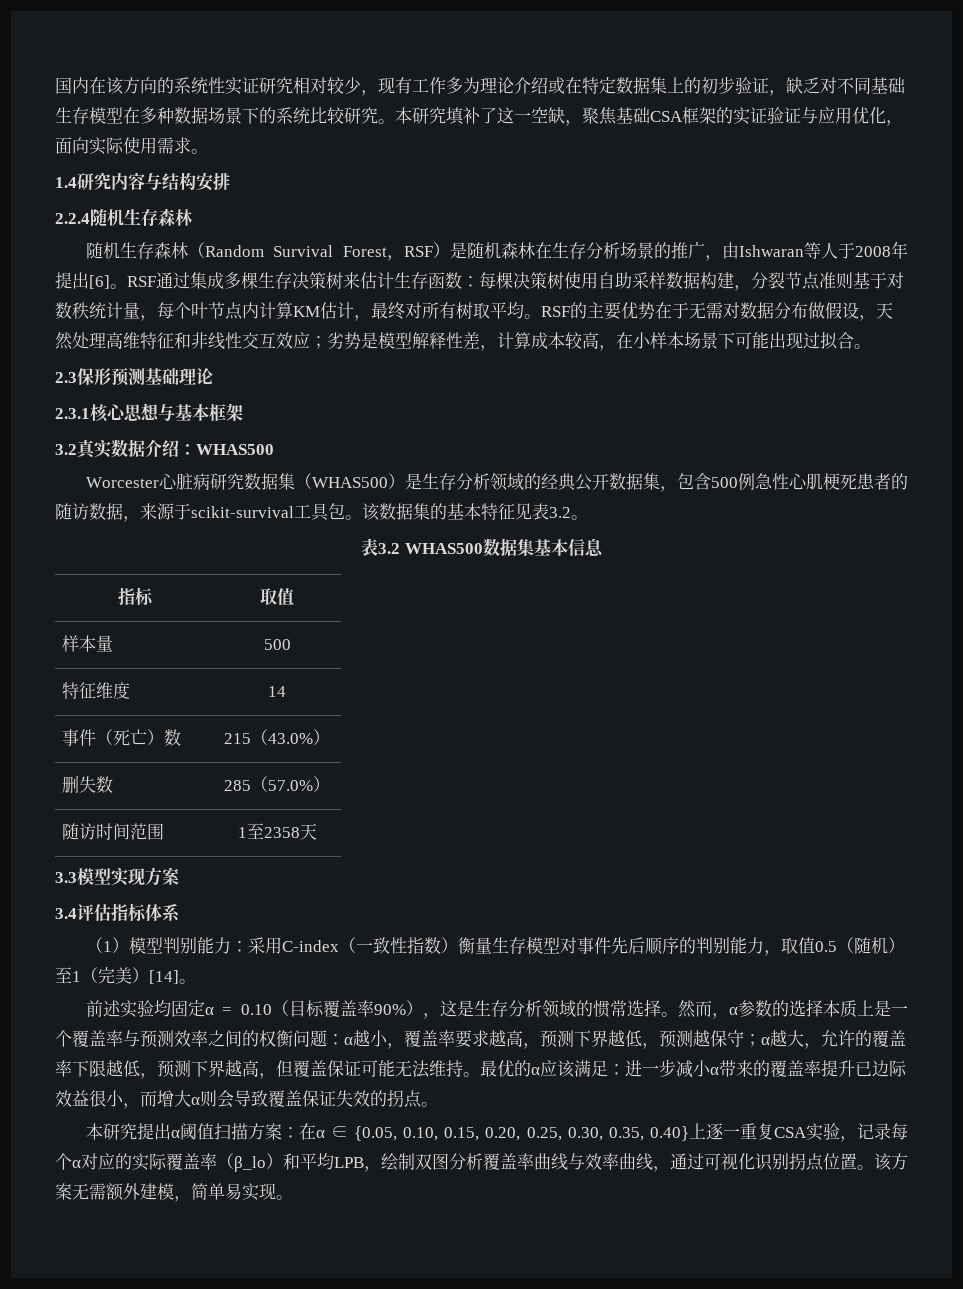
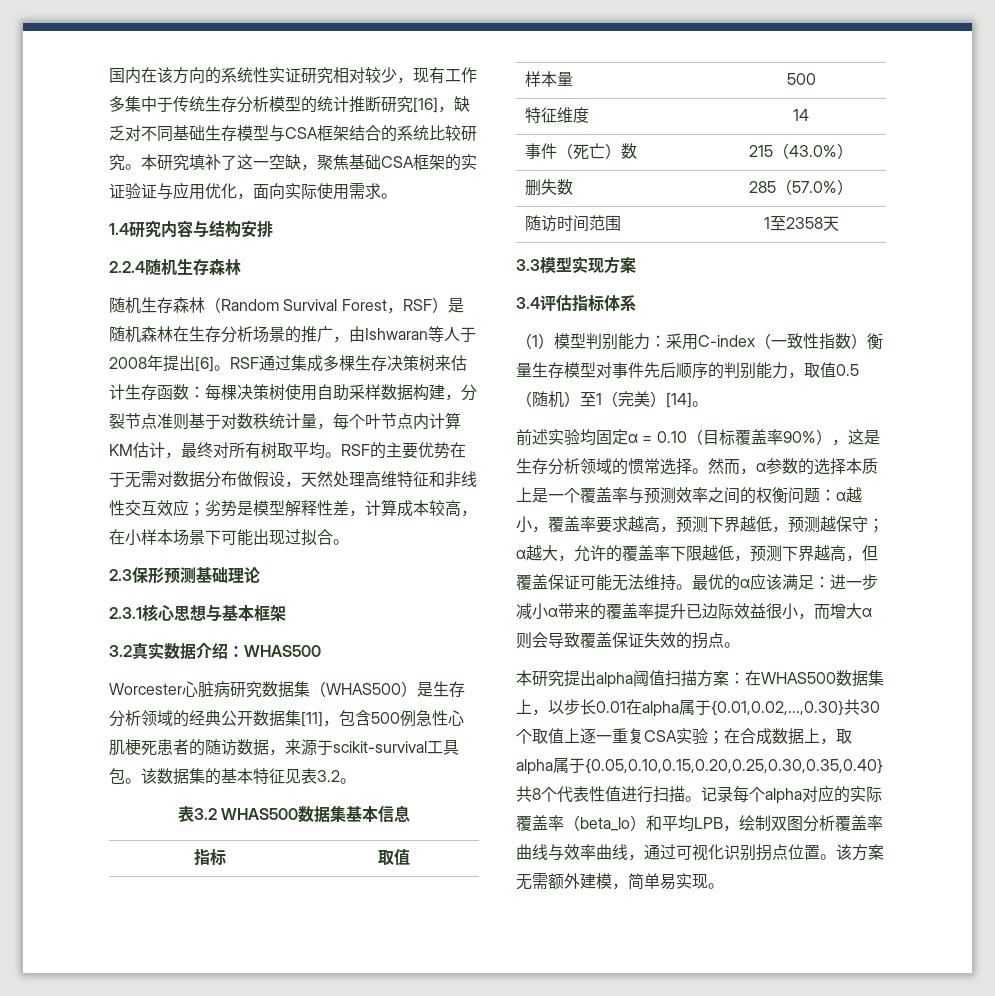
[463,76,769,95] 为理论介绍或在特定数据集上的初步验证 -> [125,96,438,113] 集中于传统生存分析模型的统计推断研究[16]
[123,107,259,124] 在多种数据场景下 -> [269,125,381,142] 与CSA框架结合
(660, 481) none -> [301,711,323,727] [11]
[170,1130,180,1138] α -> [596,672,633,688] alpha
[315,1126,689,1141] α ∈ {0.05, 0.10, 0.15, 0.20, 0.25, 0.30, 0.35, 0.40} -> [761,670,884,687] [516,699,880,717] [516,728,564,744] WHAS500数据集上，以步长0.01在alpha属于{0.01,0.02,...,0.30}共30个取值
[839,1136,857,1142] ， -> [708,728,852,745] [516,758,883,775] [516,786,701,803] ；在合成数据上，取alpha属于{0.05,0.10,0.15,0.20,0.25,0.30,0.35,0.40}共8个代表性值进行扫描。
[72,1160,81,1168] α -> [765,788,802,804] alpha
[234,1156,266,1172] β_lo -> [580,817,630,831] beta_lo

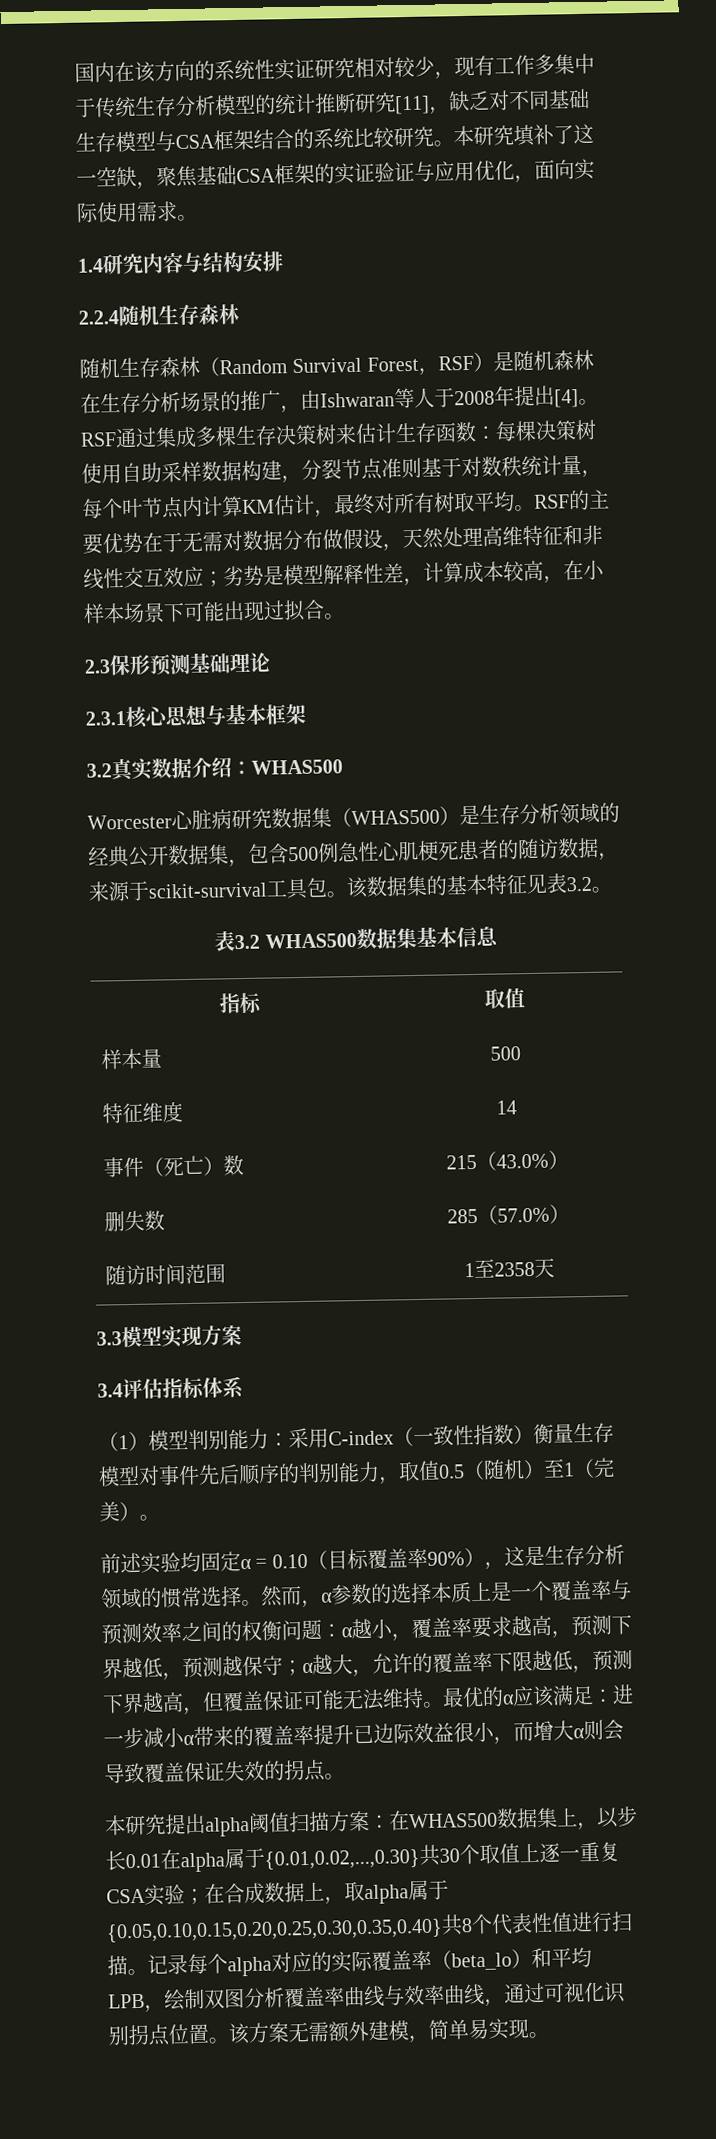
[413,97,438,113] [16] -> [395,95,430,115] [11]
[195,356,214,372] [6] -> [554,389,579,408] [4]
[301,711,323,727] [11] -> (229, 854) none
[666,392,692,408] [14] -> (140, 1511) none

